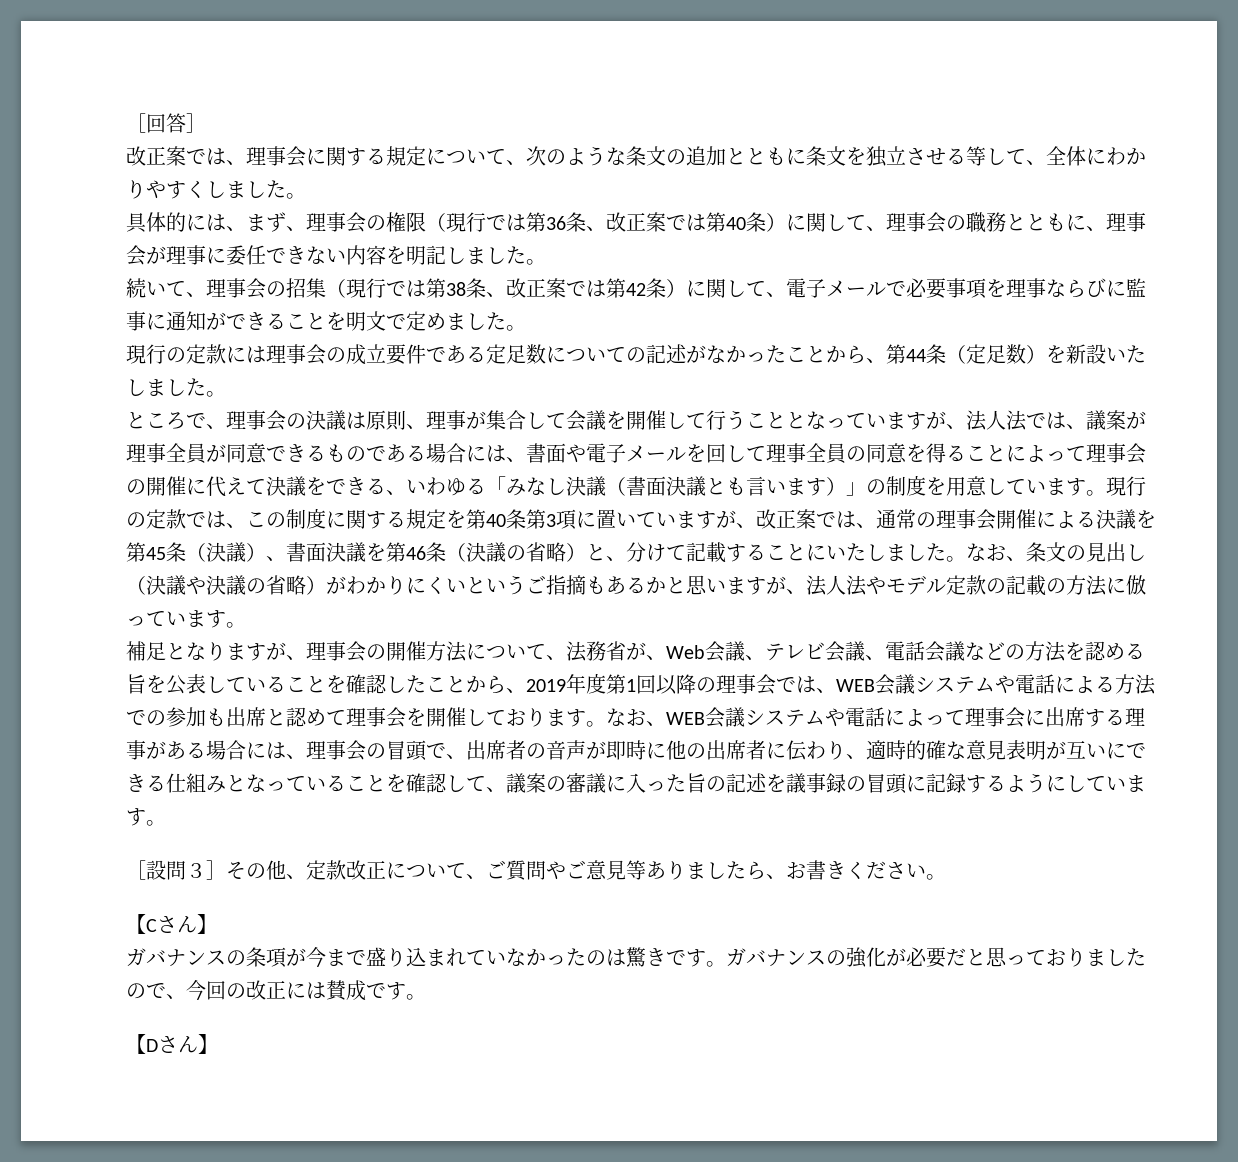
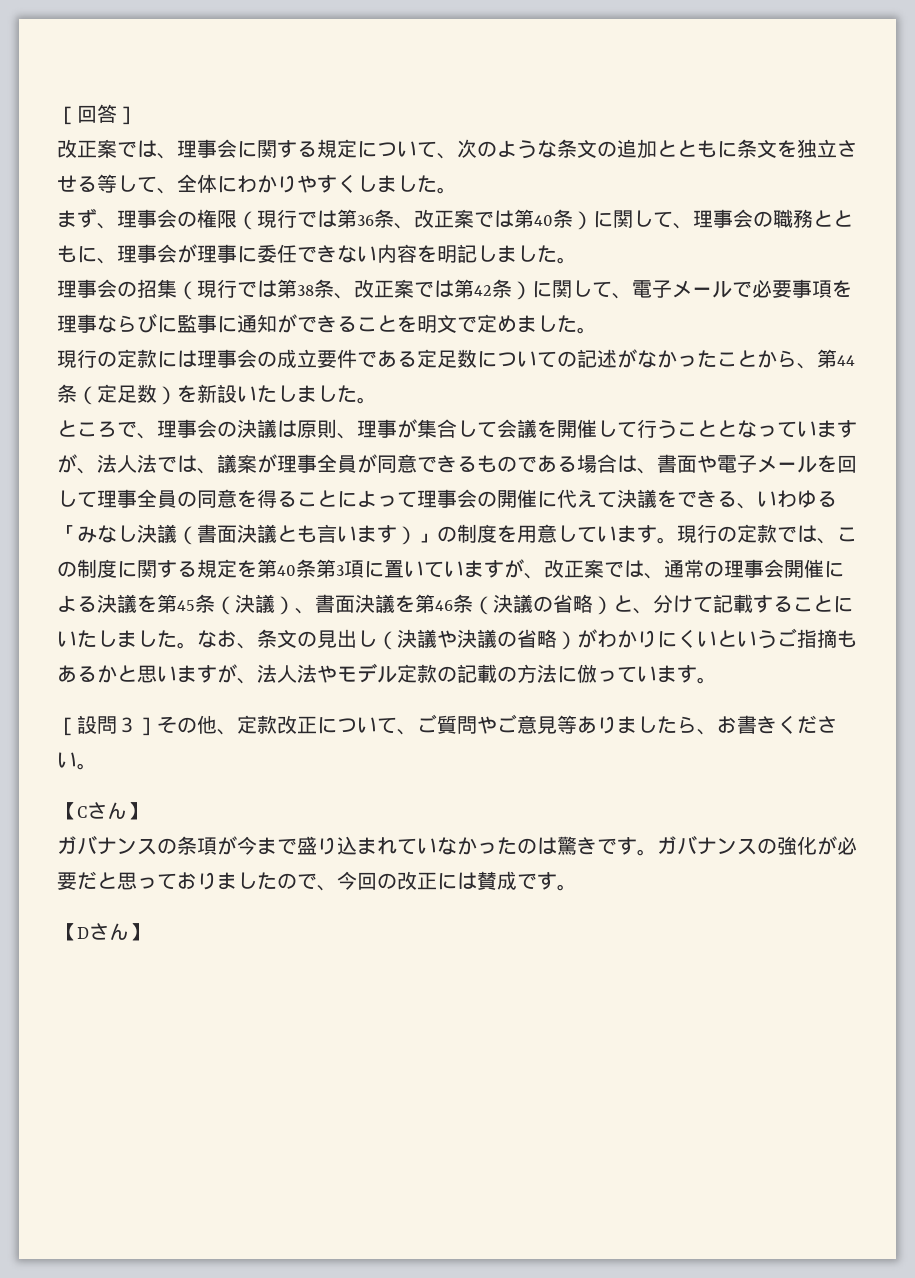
[126,212,246,233] 具体的には、 -> (457, 190) none
[126,278,206,298] 続いて、 -> (577, 260) none
[466,445,486,462] に -> (617, 463) none
[126,641,1145,662] [126,673,1156,695] [126,707,1145,728] [126,740,1146,761] [126,773,1146,794] [126,808,166,826] // 補足となりますが、理事会の開催方法について、法務省が、Web会議、テレビ会議、電話会議などの方法を認める旨を公表していることを確認したことから、2019年度第1回以降の理事会では、WEB会議システムや電話による方法での参加も出席と認めて理事会を開催しております。なお、WEB会議システムや電話によって理事会に出席する理事がある場合には、理事会の冒頭で、出席者の音声が即時に他の出席者に伝わり、適時的確な意見表明が互いにできる仕組みとなっていることを確認して、議案の審議に入った旨の記述を議事録の冒頭に記録するようにしています。 -> (717, 680) none

